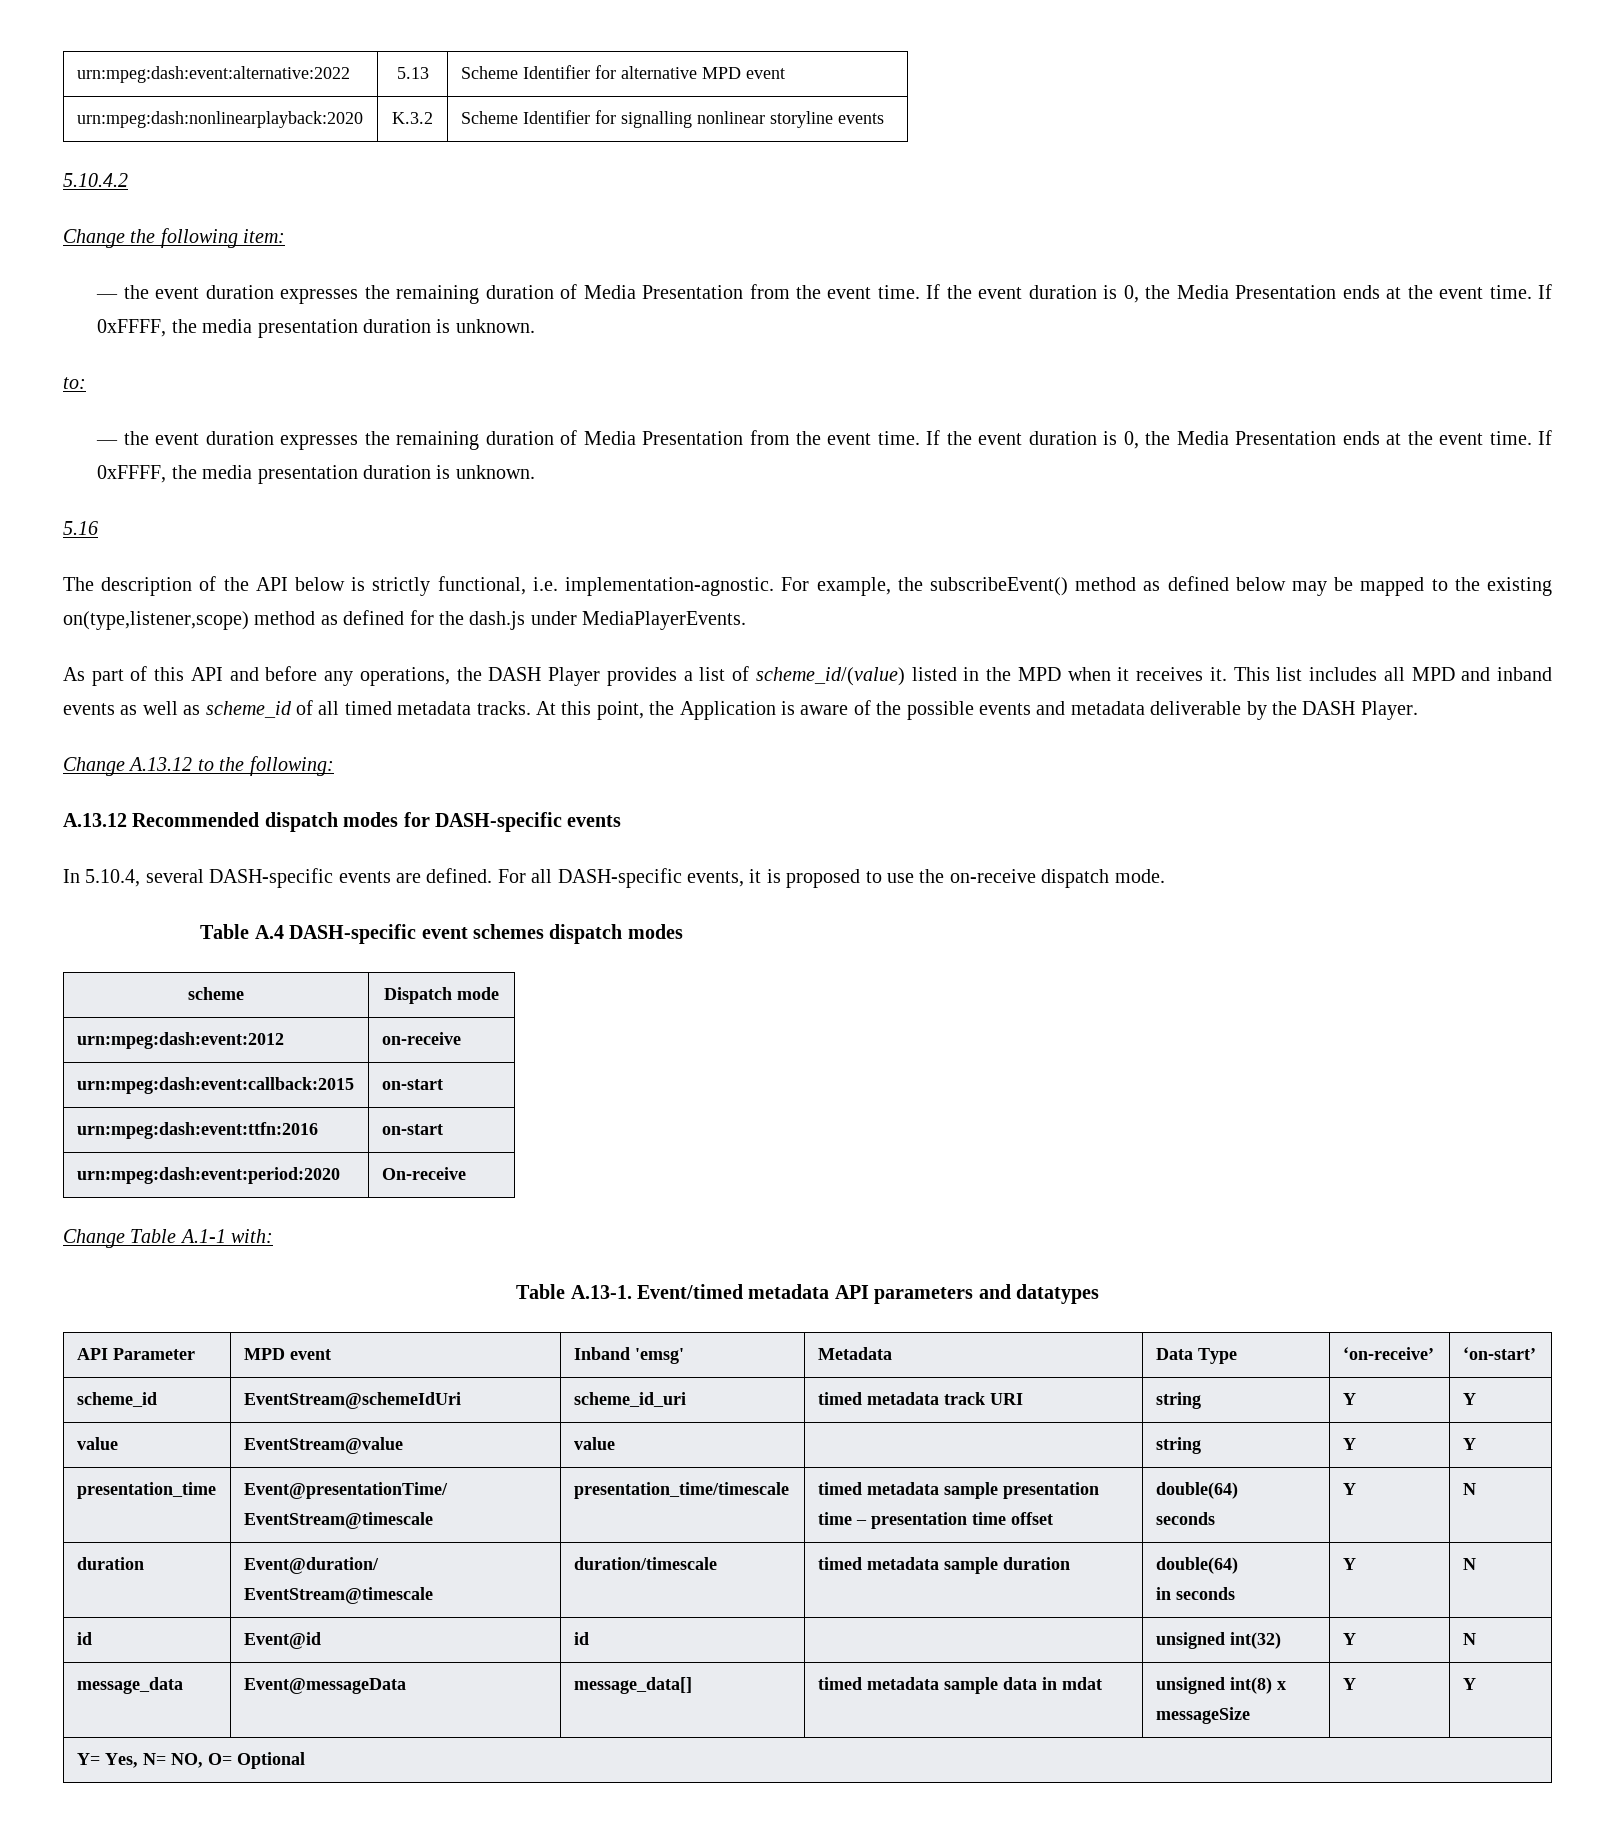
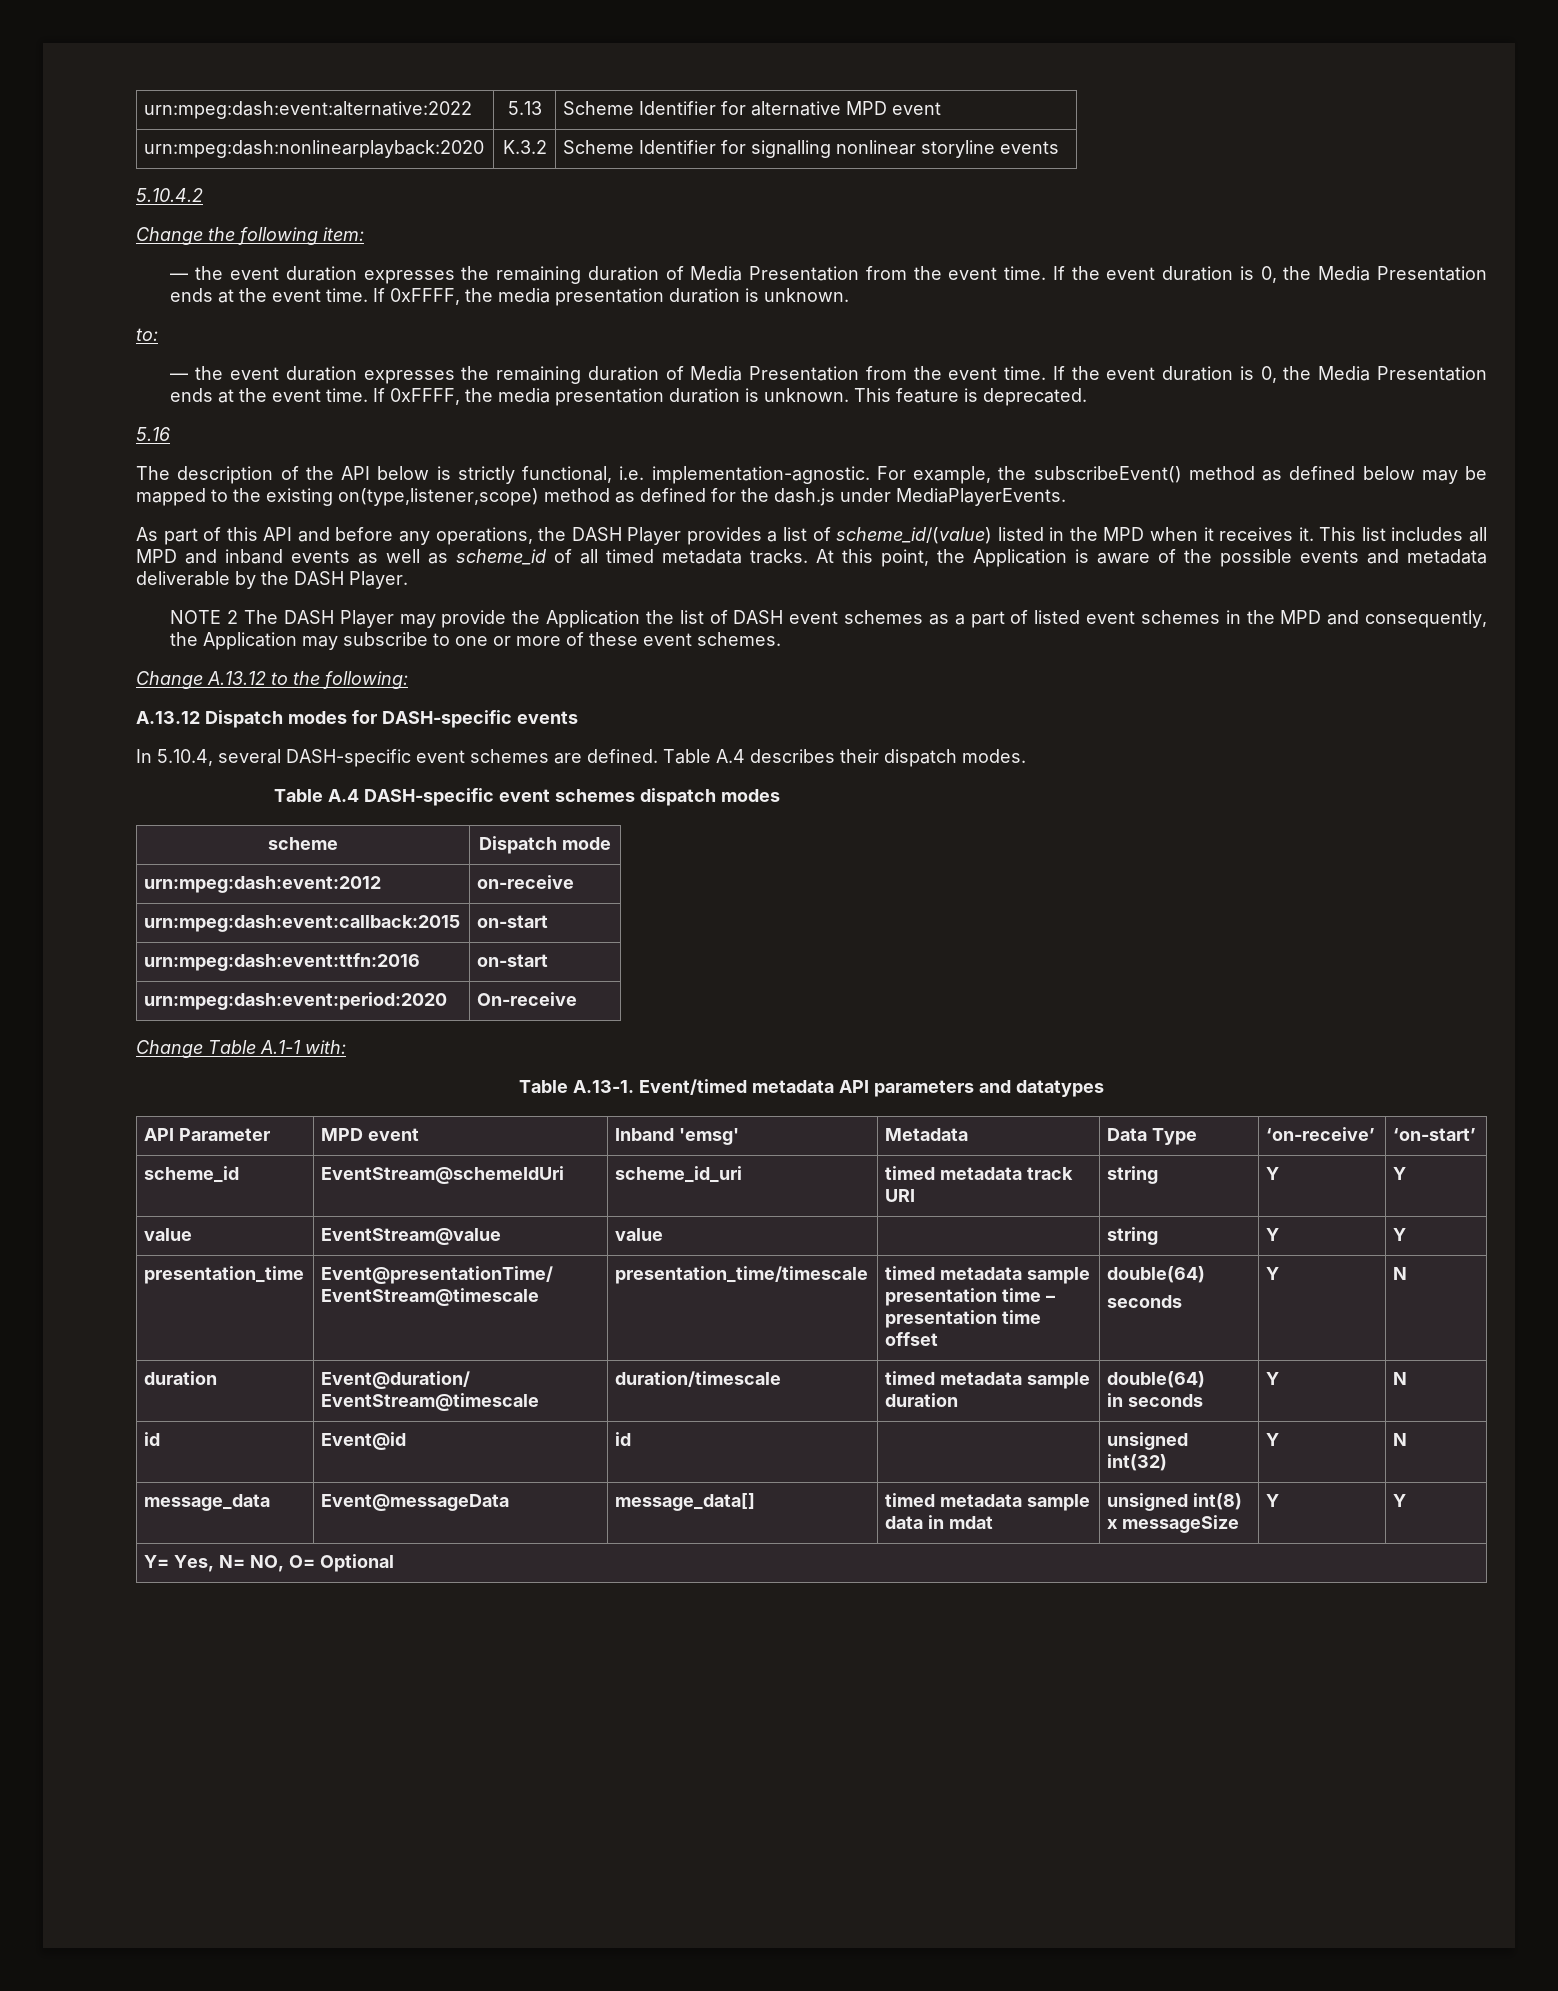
(535, 472) none -> [854,388,1088,406] This feature is deprecated.
(1418, 710) none -> [170,610,1487,628] [170,632,782,650] // NOTE 2 The DASH Player may provide the Application the list of DASH event schemes as a part of listed event schemes in the MPD and consequently, the Application may subscribe to one or more of these event schemes.
[132,812,338,832] Recommended dispatch -> [205,710,283,728] Dispatch
[338,868,1165,888] events are defined. For all DASH-specific events, it is proposed to use the on-receive dispatch mode. -> [416,749,1026,767] event schemes are defined. Table A.4 describes their dispatch modes.

